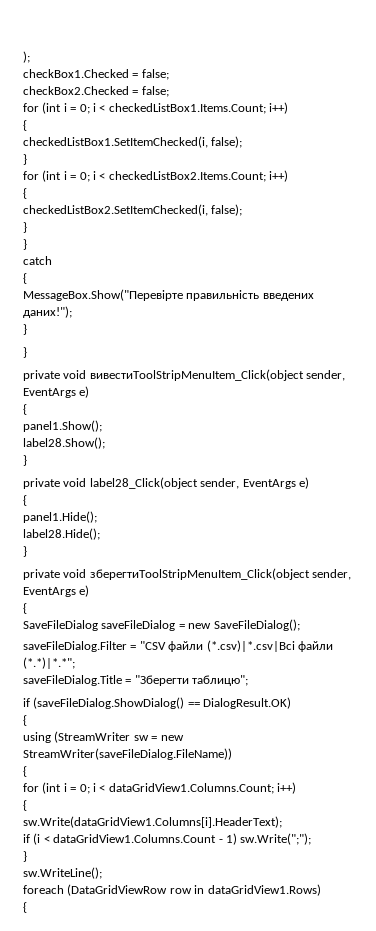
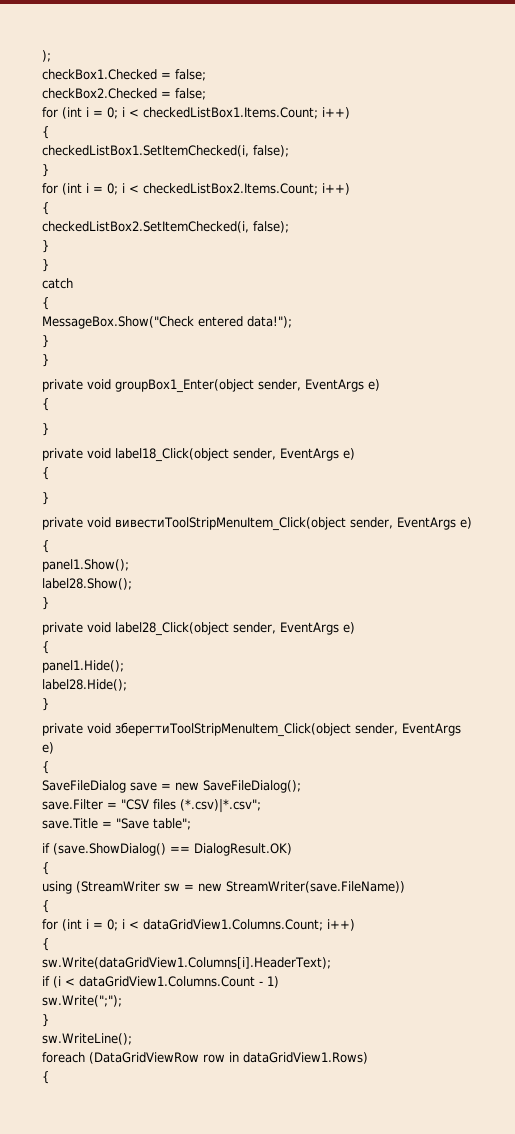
[23,289,314,301] [23,306,72,318] [23,324,27,335] MessageBox.Show("Перевірте правильність введених даних!"); // } -> [42,316,292,329] [42,335,49,348] [42,354,49,367] [42,379,380,393] [42,398,49,411] [42,423,49,436] [42,448,355,462] [42,467,49,480] MessageBox.Show("Check entered data!"); // } // } // private void groupBox1_Enter(object sender, EventArgs e) // { // } // private void label18_Click(object sender, EventArgs e) // {
[101,620,176,631] saveFileDialog -> [130,782,157,791] save
[23,641,127,652] saveFileDialog.Filter -> [42,799,103,810] save.Filter
[168,640,333,652] [23,657,75,669] [23,675,249,686] [23,697,185,709] файли (*.csv)|*.csv|Всі файли (*.*)|*.*"; // saveFileDialog.Title = "Зберегти таблицю"; // if (saveFileDialog.ShowDialog() -> [153,799,261,813] [42,818,191,830] [42,843,166,856] files (*.csv)|*.csv"; // save.Title = "Save table"; // if (save.ShowDialog()
[23,748,232,760] StreamWriter(saveFileDialog.FileName)) -> [226,881,405,893] StreamWriter(save.FileName))
(237, 839) none -> (279, 982) //

